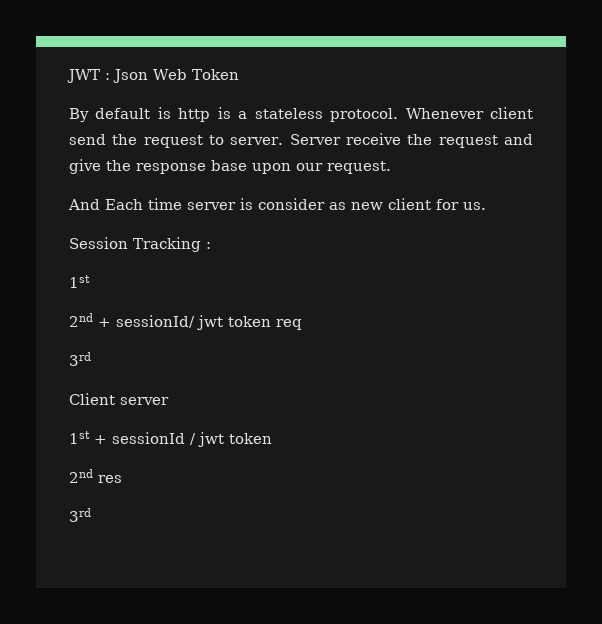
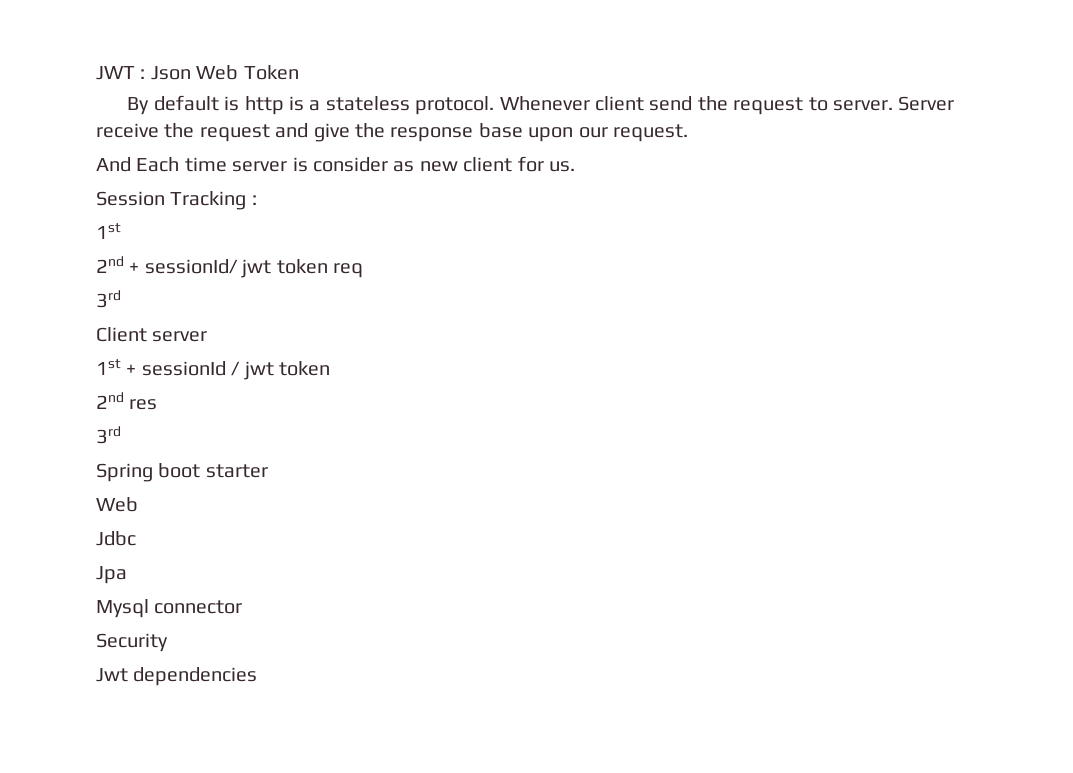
(91, 515) none -> [96,463,268,482] [96,497,138,512] [96,531,136,546] [96,566,127,584] [96,599,243,618] [96,633,168,652] [96,667,258,686] // Spring boot starter // Web // Jdbc // Jpa // Mysql connector // Security // Jwt dependencies

